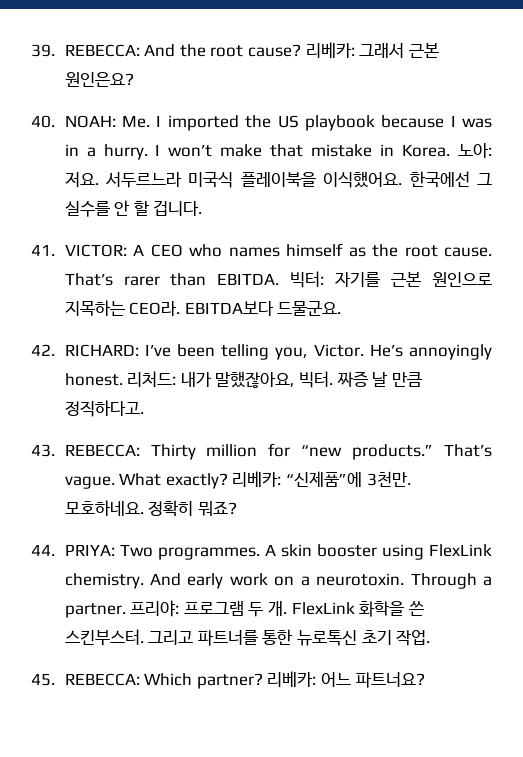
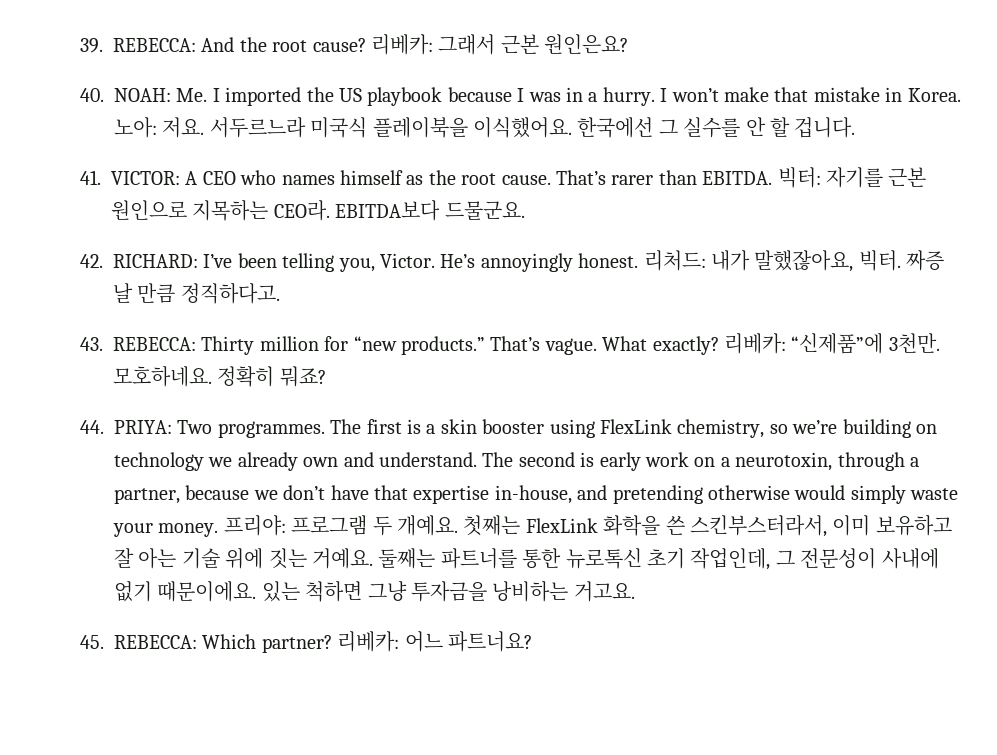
[264,544,492,560] [64,573,492,589] [64,603,126,618] A skin booster using FlexLink chemistry. And early work on a neurotoxin. Through a partner. -> [330,419,937,438] [114,452,919,471] [114,485,959,504] [113,523,219,537] The first is a skin booster using FlexLink chemistry, so we’re building on technology we already own and understand. The second is early work on a neurotoxin, through a partner, because we don’t have that expertise in-house, and pretending otherwise would simply waste your money.
[267,601,287,616] 개. -> [397,515,521,536] 개예요. 첫째는
[64,629,431,646] 스킨부스터. 그리고 파트너를 통한 뉴로톡신 초기 작업. -> [689,515,952,537] [114,548,939,570] [114,581,635,602] 스킨부스터라서, 이미 보유하고 잘 아는 기술 위에 짓는 거예요. 둘째는 파트너를 통한 뉴로톡신 초기 작업인데, 그 전문성이 사내에 없기 때문이에요. 있는 척하면 그냥 투자금을 낭비하는 거고요.

